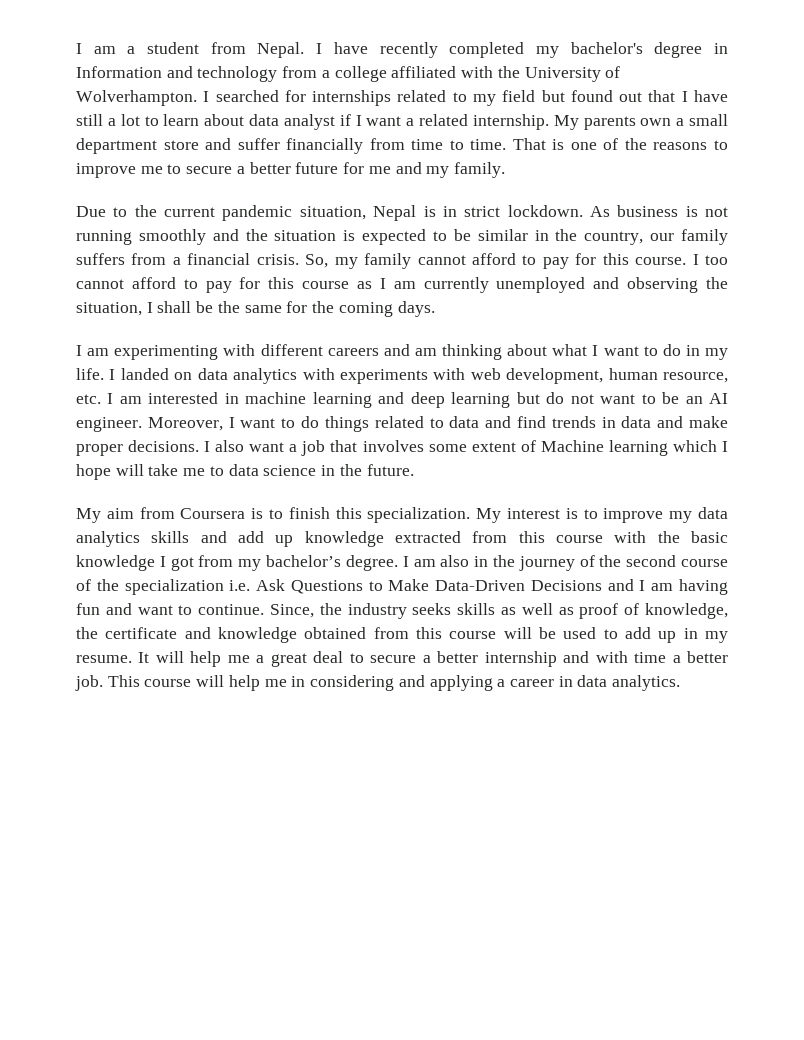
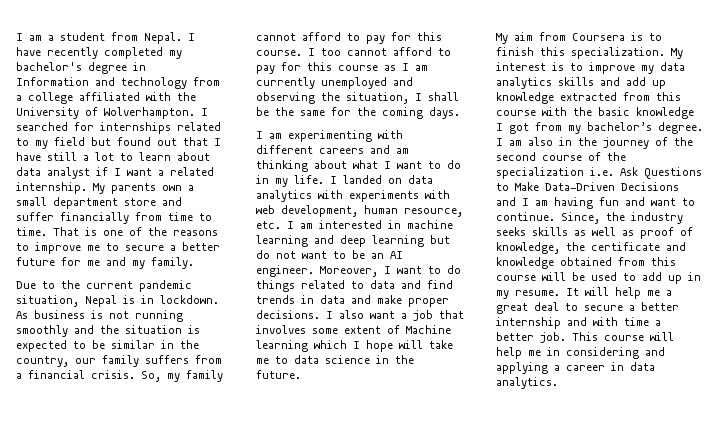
[464,206,501,217] strict -> (154, 299) none

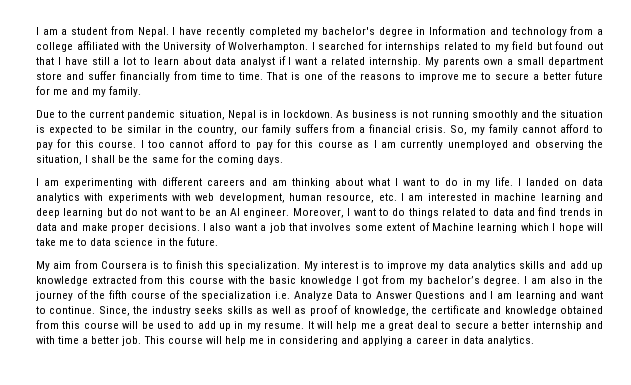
[496,152,536,161] second -> [108,290,127,299] fifth
[620,167,702,179] [496,182,679,191] Ask Questions to Make Data-Driven Decisions -> [293,291,466,301] Analyze Data to Answer Questions
[554,197,619,209] having fun -> [515,291,556,301] learning

